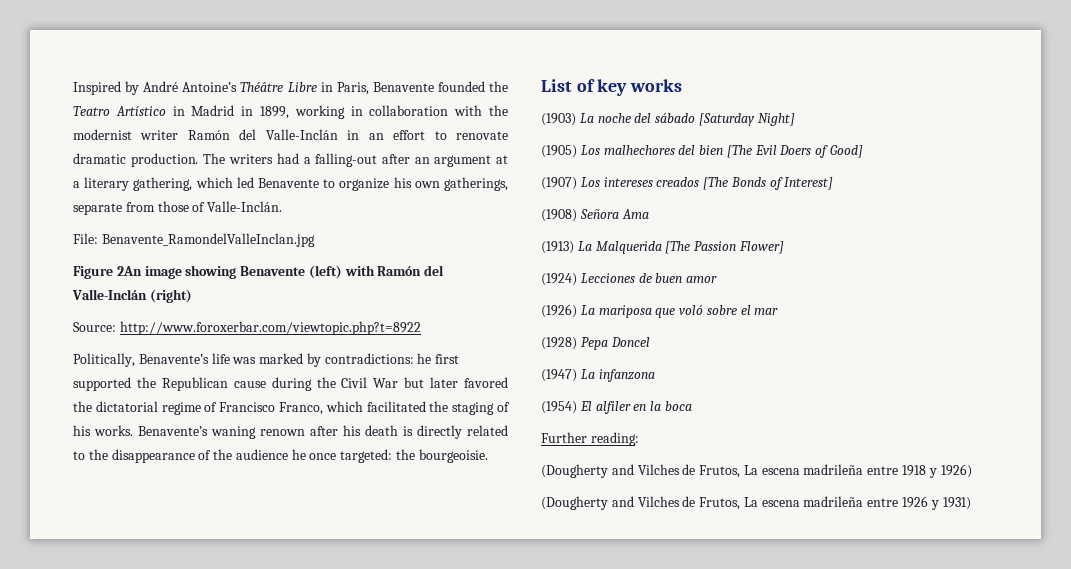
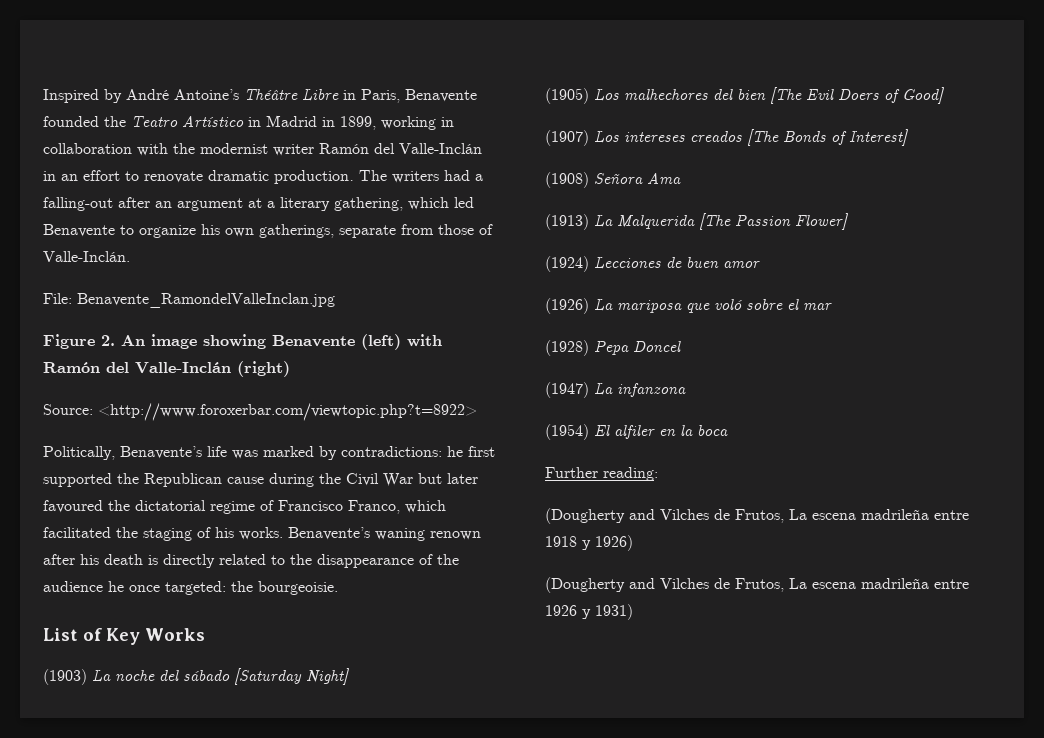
[116,266,142,276] 2An -> [101,335,145,346] 2. An
[119,321,421,335] http://www.foroxerbar.com/viewtopic.php?t=8922 -> [98,403,477,421] <http://www.foroxerbar.com/viewtopic.php?t=8922>
[463,377,508,388] favored -> [43,500,103,513] favoured
[597,79,683,96] key works -> [106,628,205,645] Key Works

